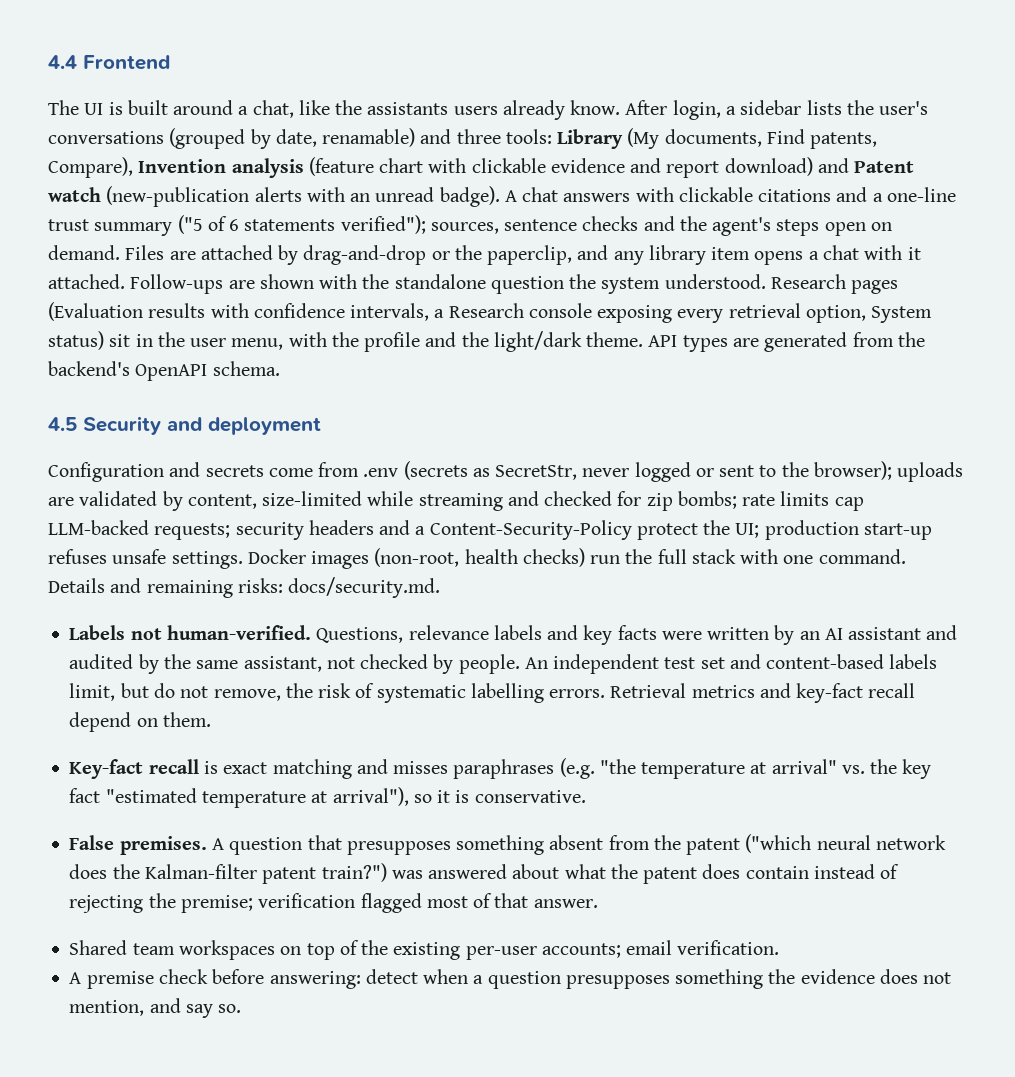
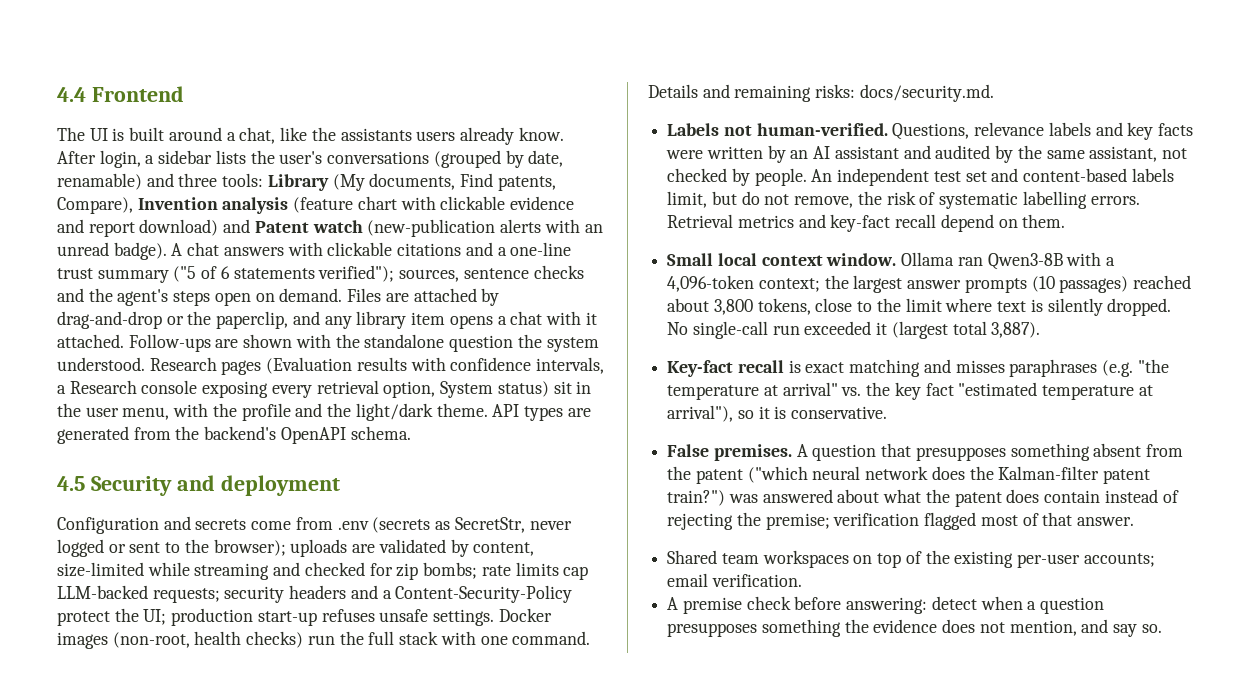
(211, 719) none -> [667,252,1116,270] [667,275,1192,293] [667,298,1172,316] [667,321,1041,339] // Small local context window. Ollama ran Qwen3-8B with a 4,096-token context; the largest answer prompts (10 passages) reached about 3,800 tokens, close to the limit where text is silently dropped. No single-call run exceeded it (largest total 3,887).

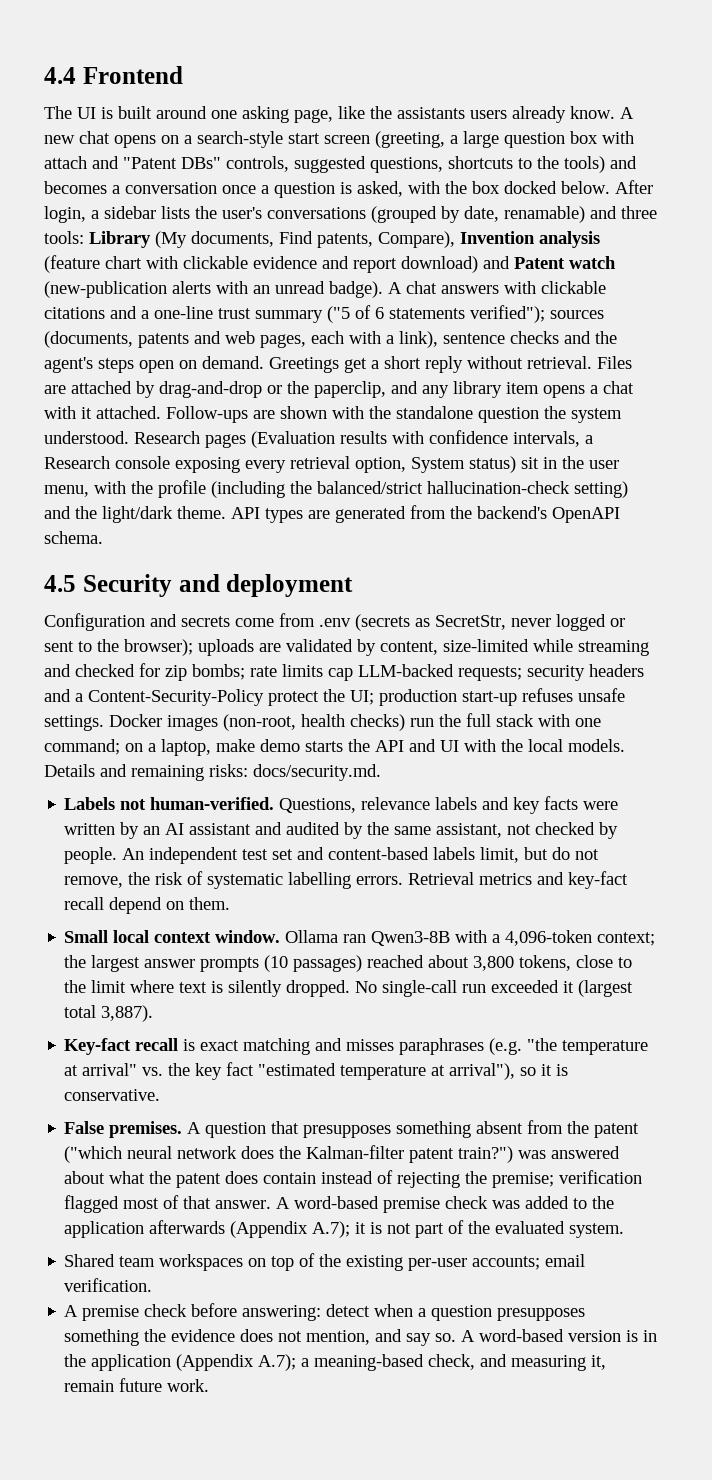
[226,127,276,144] a chat, -> [211,106,333,123] one asking page,
(564, 134) none -> [620,107,634,119] [44,131,634,148] [44,156,637,173] [44,181,610,198] A new chat opens on a search-style start screen (greeting, a large question box with attach and "Patent DBs" controls, suggested questions, shortcuts to the tools) and becomes a conversation once a question is asked, with the box docked below.
[399,269,460,282] sources, -> [550,310,604,319] [44,331,438,348] sources (documents, patents and web pages, each with a link),
(343, 295) none -> [269,356,592,373] Greetings get a short reply without retrieval.
(291, 412) none -> [211,481,628,498] (including the balanced/strict hallucination-check setting)
[512,631,591,645] command. -> [44,739,625,756] command; on a laptop, make demo starts the API and UI with the local models.
(1135, 521) none -> [276,1196,615,1213] [64,1220,625,1238] A word-based premise check was added to the application afterwards (Appendix A.7); it is not part of the evaluated system.
(1162, 628) none -> [461,1329,658,1342] [64,1354,607,1371] [64,1378,210,1392] A word-based version is in the application (Appendix A.7); a meaning-based check, and measuring it, remain future work.

